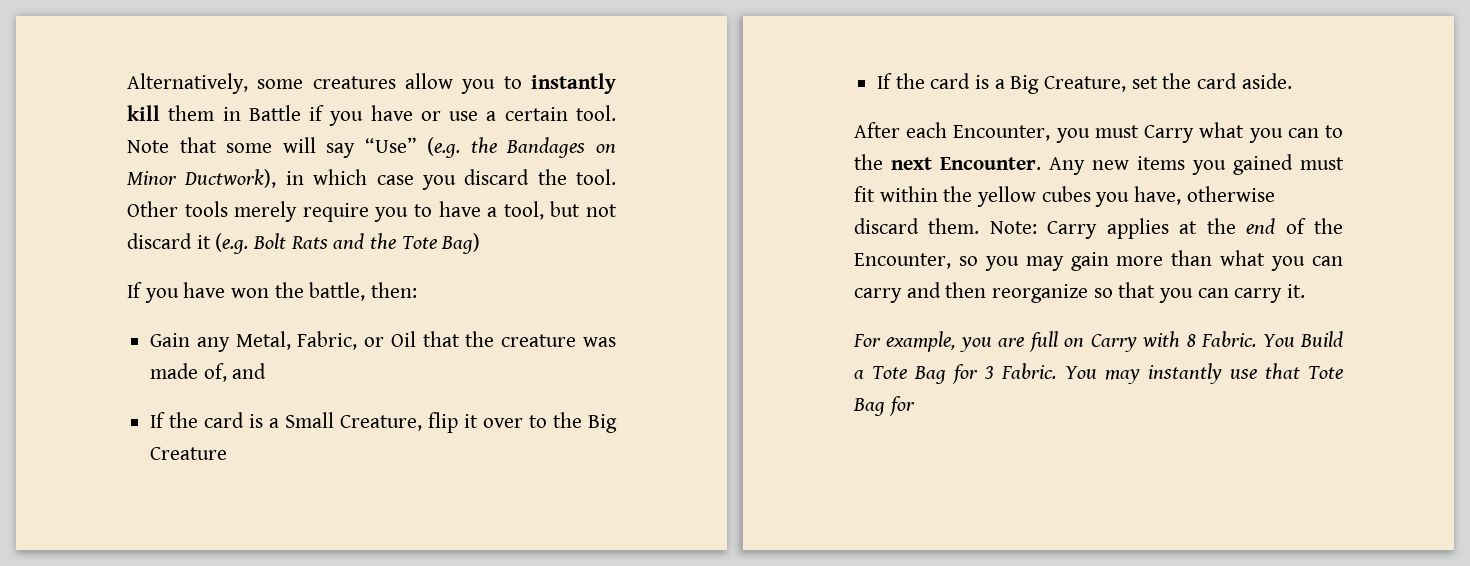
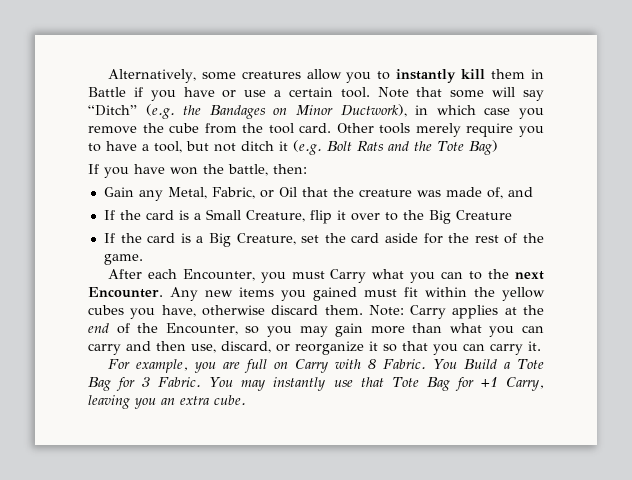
[364,137,417,153] “Use” -> [88,105,137,116] “Ditch”
[464,169,616,185] discard the tool. -> [88,123,332,134] remove the cube from the tool card.
[127,233,192,249] discard -> [241,141,274,151] ditch
[1241,73,1292,89] aside. -> [384,233,545,244] [103,254,143,265] aside for the rest of the game.
[992,284,1089,303] reorganize -> [191,341,378,355] use, discard, or reorganize it
(915, 406) none -> [480,377,545,391] [88,395,246,409] +1 Carry, leaving you an extra cube.

